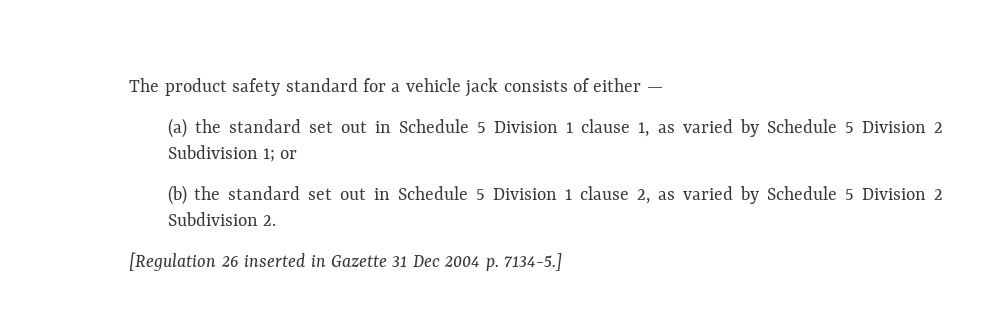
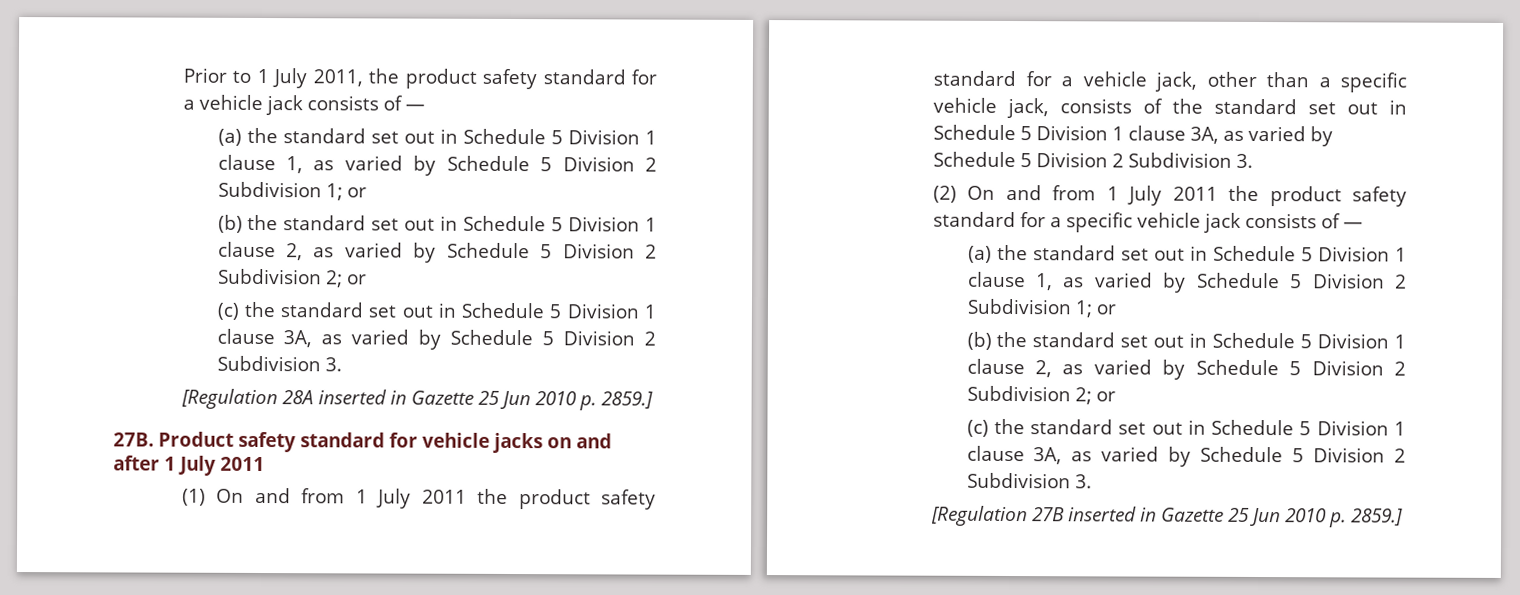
[129,78,160,92] The -> [183,67,400,89] Prior to 1 July 2011, the
[593,78,642,92] either -> (404, 103) none
[262,215,276,226] [129,252,562,271] 2. // [Regulation 26 inserted in Gazette 31 Dec 2004 p. 7134-5.] -> [325,270,367,288] [216,301,656,320] [216,328,656,350] [216,355,342,372] [181,388,654,411] [113,431,612,454] [113,455,265,476] [182,487,656,510] [933,70,1407,93] [933,97,1407,119] [933,124,1334,147] [933,151,1254,168] [933,184,1407,207] [933,211,1364,233] [967,244,1407,263] [967,271,1407,293] [966,298,1116,318] [966,331,1406,350] [966,358,1406,380] [966,385,1116,405] [966,418,1406,437] [966,445,1406,467] [966,472,1092,489] [931,505,1404,528] 2; or // (c) the standard set out in Schedule 5 Division 1 clause 3A, as varied by Schedule 5 Division 2 Subdivision 3. // [Regulation 28A inserted in Gazette 25 Jun 2010 p. 2859.] // 27B. Product safety standard for vehicle jacks on and after 1 July 2011 // (1) On and from 1 July 2011 the product safety standard for a vehicle jack, other than a specific vehicle jack, consists of the standard set out in Schedule 5 Division 1 clause 3A, as varied by Schedule 5 Division 2 Subdivision 3. // (2) On and from 1 July 2011 the product safety standard for a specific vehicle jack consists of — // (a) the standard set out in Schedule 5 Division 1 clause 1, as varied by Schedule 5 Division 2 Subdivision 1; or // (b) the standard set out in Schedule 5 Division 1 clause 2, as varied by Schedule 5 Division 2 Subdivision 2; or // (c) the standard set out in Schedule 5 Division 1 clause 3A, as varied by Schedule 5 Division 2 Subdivision 3. // [Regulation 27B inserted in Gazette 25 Jun 2010 p. 2859.]

